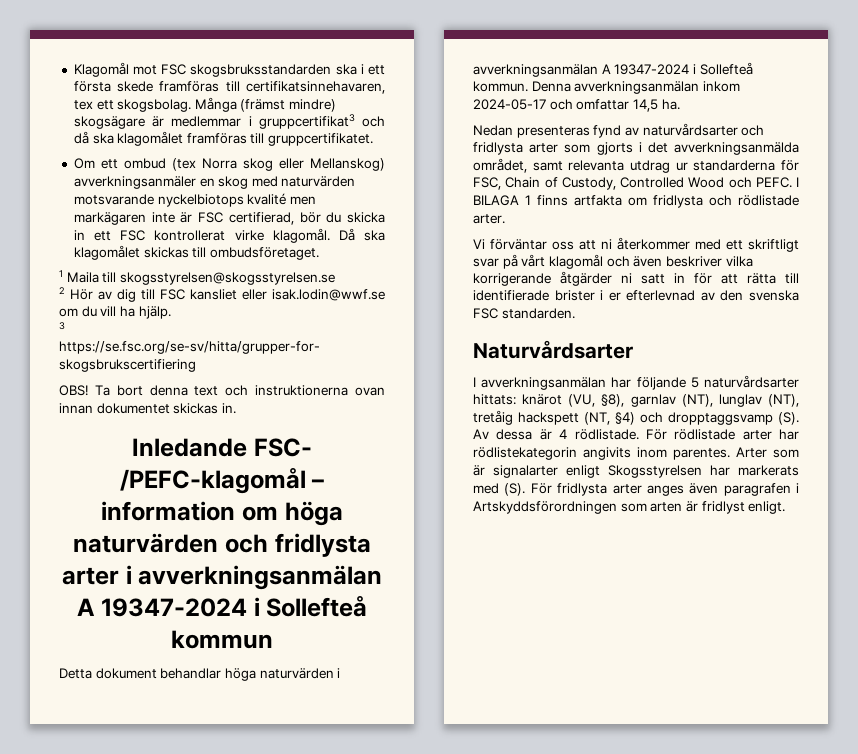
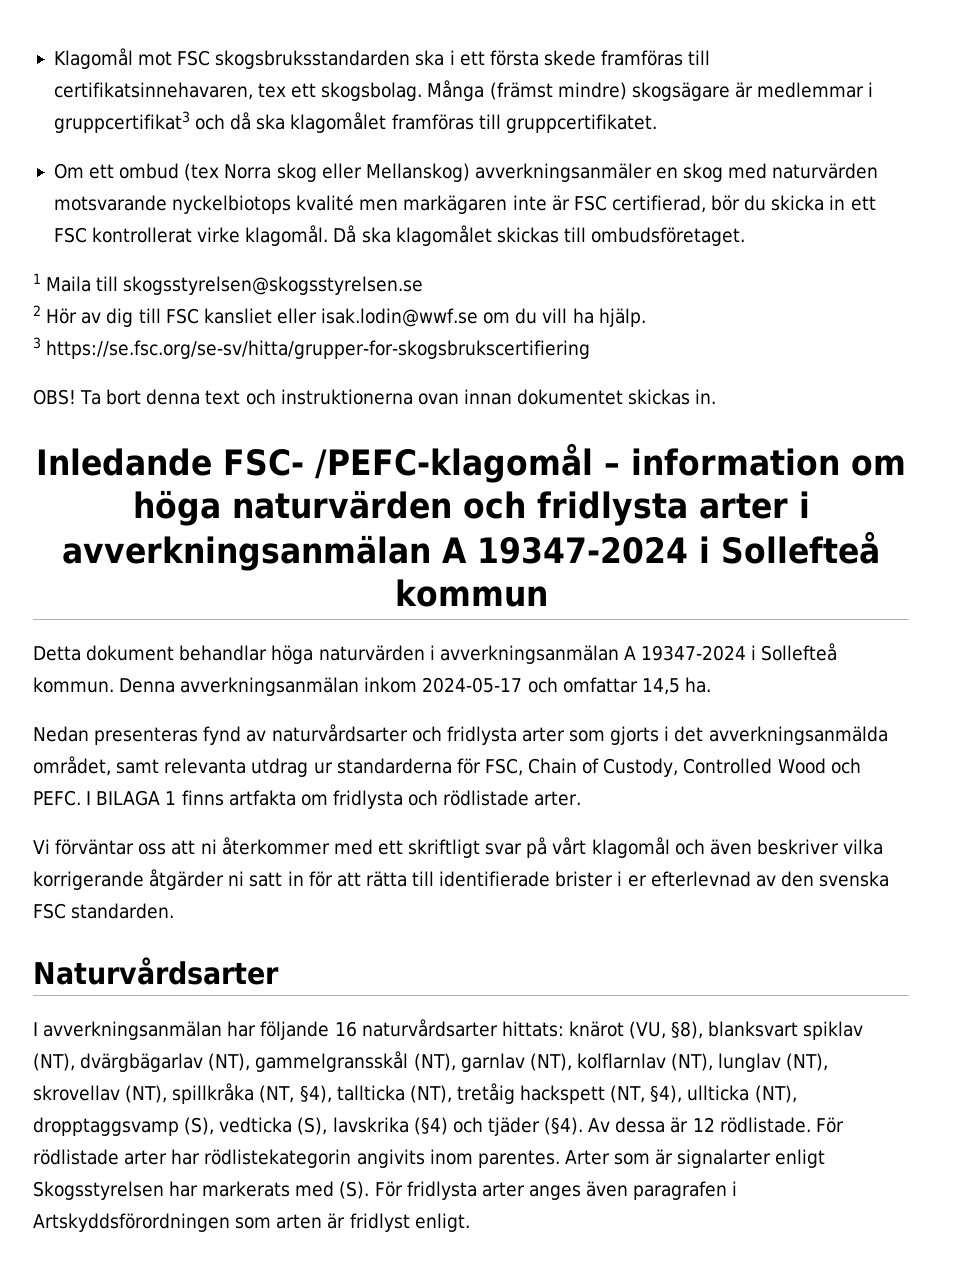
[690,377,699,388] 5 -> [334,1021,357,1037] 16
[630,394,799,407] [473,410,799,425] garnlav (NT), lunglav (NT), tretåig hackspett (NT, §4) och dropptaggsvamp (S). -> [708,1021,864,1040] [33,1051,829,1072] [33,1083,797,1104] [33,1117,584,1136] blanksvart spiklav (NT), dvärgbägarlav (NT), gammelgransskål (NT), garnlav (NT), kolflarnlav (NT), lunglav (NT), skrovellav (NT), spillkråka (NT, §4), tallticka (NT), tretåig hackspett (NT, §4), ullticka (NT), dropptaggsvamp (S), vedticka (S), lavskrika (§4) och tjäder (§4).
[559,429,568,439] 4 -> [692,1117,715,1132] 12

